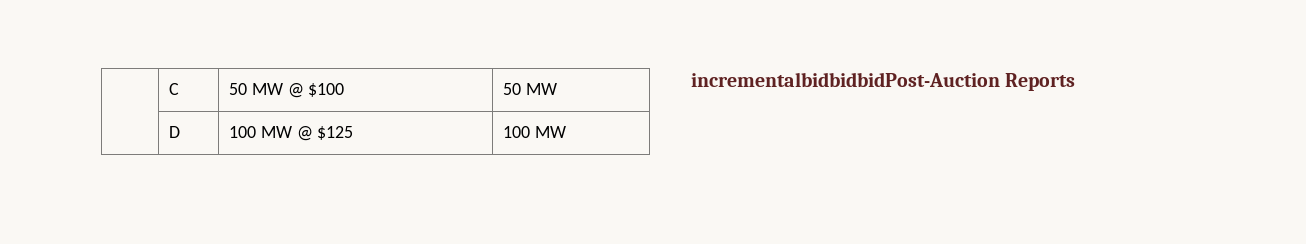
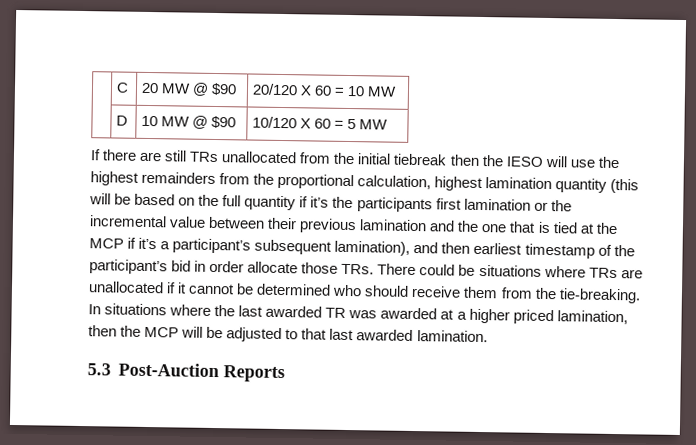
[228,83,345,98] [502,83,521,95] 50 MW @ $100 | 50 -> [141,82,238,96] [252,83,366,97] 20 MW @ $90 | 20/120 X 60 = 10
[228,126,354,141] [502,126,566,138] [691,72,1000,87] 100 MW @ $125 | 100 MW // incrementalbidbidbidPost-Auction -> [141,115,237,129] [252,116,389,130] [90,149,620,169] [90,171,640,194] [89,193,572,213] [89,215,618,235] [89,237,635,259] [89,259,643,279] [88,281,641,304] [88,303,628,325] [88,325,488,343] [87,362,219,378] 10 MW @ $90 | 10/120 X 60 = 5 MW // If there are still TRs unallocated from the initial tiebreak then the IESO will use the highest remainders from the proportional calculation, highest lamination quantity (this will be based on the full quantity if it’s the participants first lamination or the incremental value between their previous lamination and the one that is tied at the MCP if it’s a participant’s subsequent lamination), and then earliest timestamp of the participant’s bid in order allocate those TRs. There could be situations where TRs are unallocated if it cannot be determined who should receive them from the tie-breaking. In situations where the last awarded TR was awarded at a higher priced lamination, then the MCP will be adjusted to that last awarded lamination. // 5.3 Post-Auction

